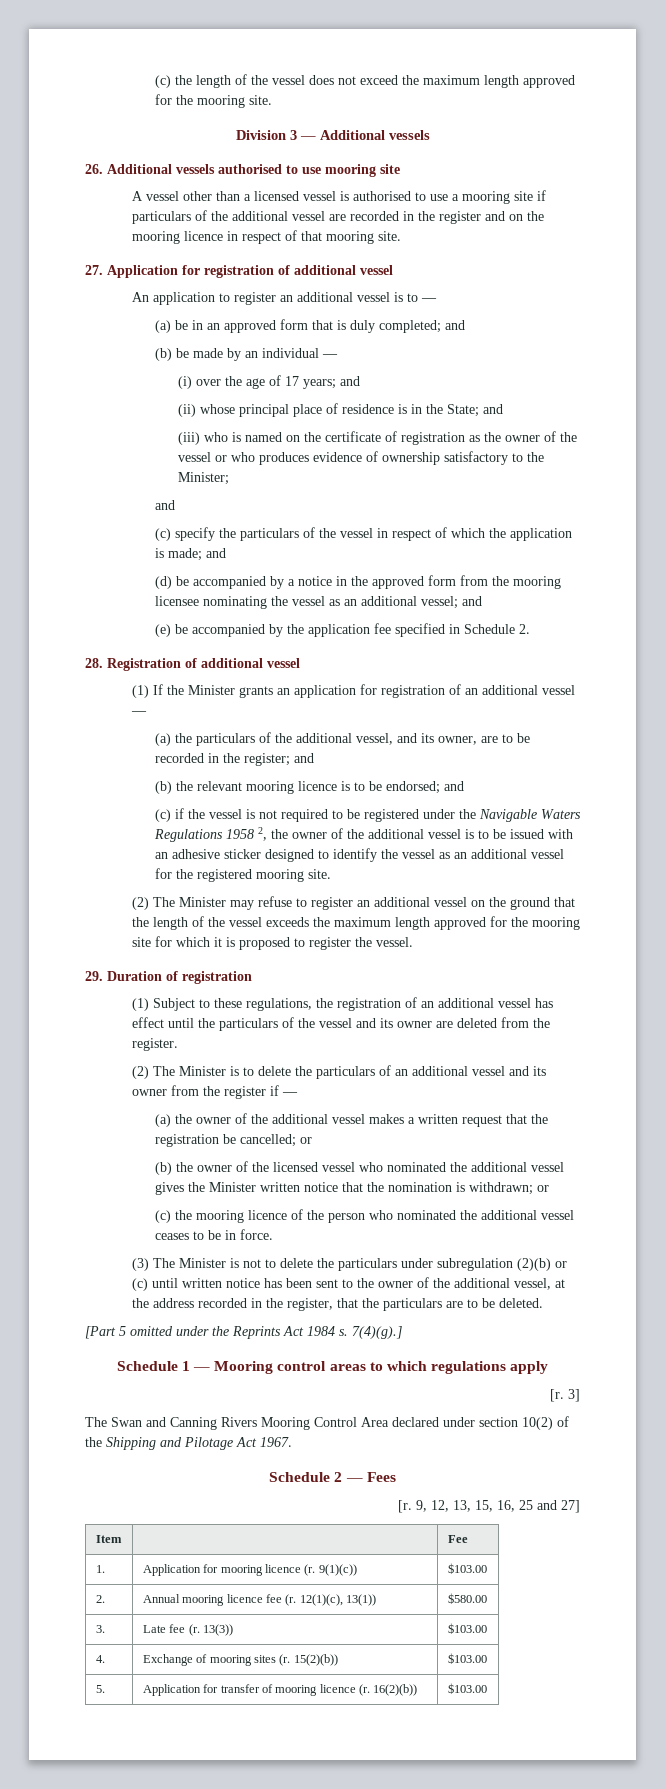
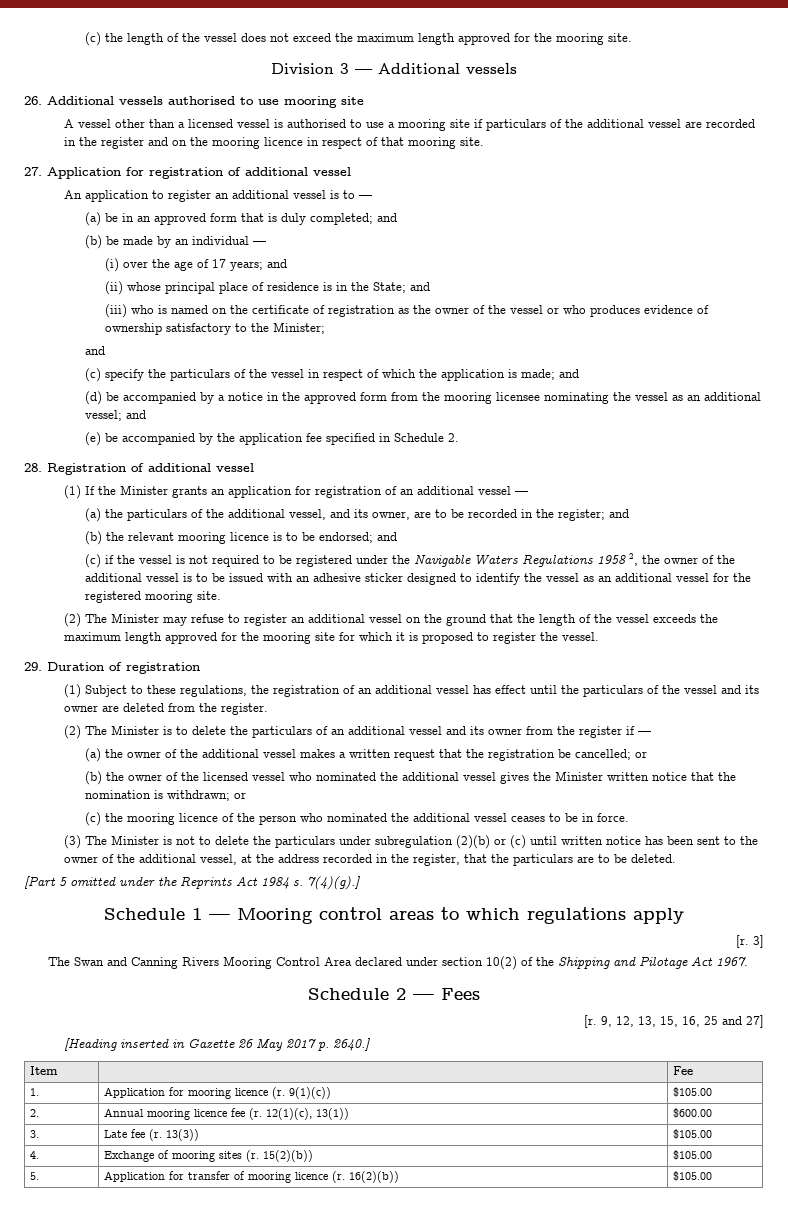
(580, 1506) none -> [64,1038,371,1051] // [Heading inserted in Gazette 26 May 2017 p. 2640.]
[447,1563,487,1574] $103.00 -> [672,1087,712,1097] $105.00
[447,1593,487,1604] $580.00 -> [672,1108,712,1118] $600.00
[447,1623,487,1634] $103.00 -> [672,1129,712,1139] $105.00
[447,1653,487,1664] $103.00 -> [672,1150,712,1160] $105.00
[447,1683,487,1694] $103.00 -> [672,1171,712,1181] $105.00

